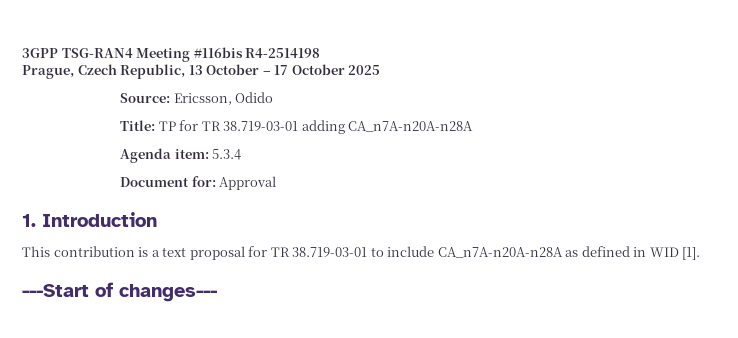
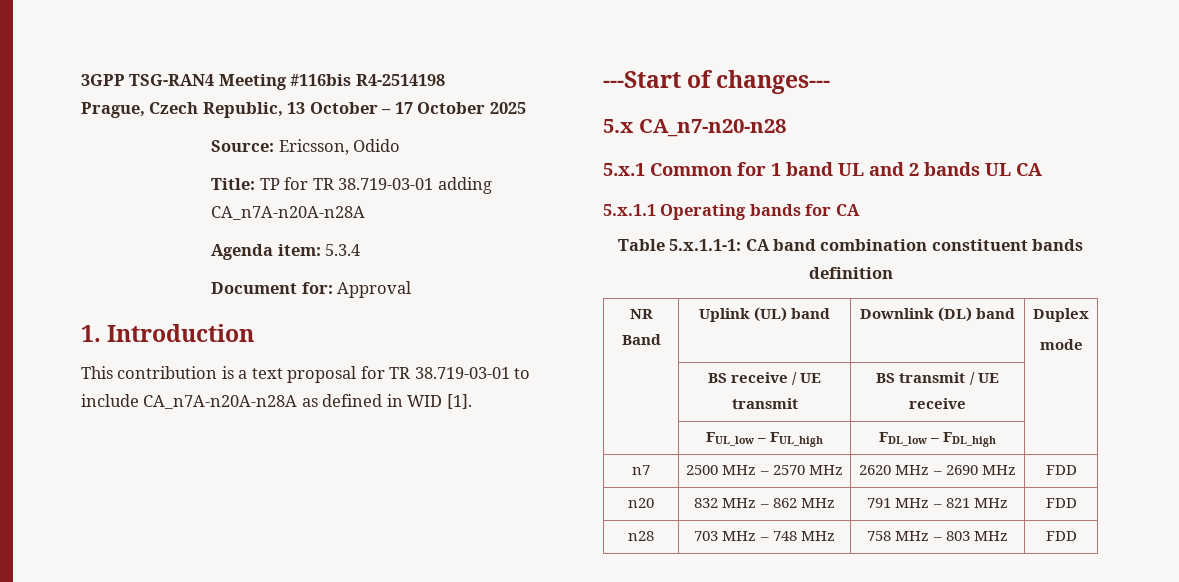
(217, 293) none -> [603,119,786,137] [603,162,1042,176] [603,204,860,220] [617,239,1084,251] [808,267,893,279] [629,309,653,319] [621,334,661,345] [698,307,831,322] [859,307,1016,322] [1033,308,1089,322] [1039,339,1083,350] [707,372,822,385] [731,398,798,409] [876,372,999,385] [909,398,966,409] [705,432,824,447] [878,432,997,447] [632,465,650,475] [686,465,843,475] [859,465,1016,475] [1045,465,1077,475] [628,498,654,508] [694,498,835,508] [867,498,1008,508] [1045,498,1077,508] [628,531,654,541] [694,531,835,541] [867,531,1008,541] [1045,531,1077,541] // 5.x CA_n7-n20-n28 // 5.x.1 Common for 1 band UL and 2 bands UL CA // 5.x.1.1 Operating bands for CA // Table 5.x.1.1-1: CA band combination constituent bands definition // NR Band | Uplink (UL) band | Downlink (DL) band | Duplex // mode // | BS receive / UE transmit | BS transmit / UE receive | // | FUL_low – FUL_high | FDL_low – FDL_high | // n7 | 2500 MHz – 2570 MHz | 2620 MHz – 2690 MHz | FDD // n20 | 832 MHz – 862 MHz | 791 MHz – 821 MHz | FDD // n28 | 703 MHz – 748 MHz | 758 MHz – 803 MHz | FDD

